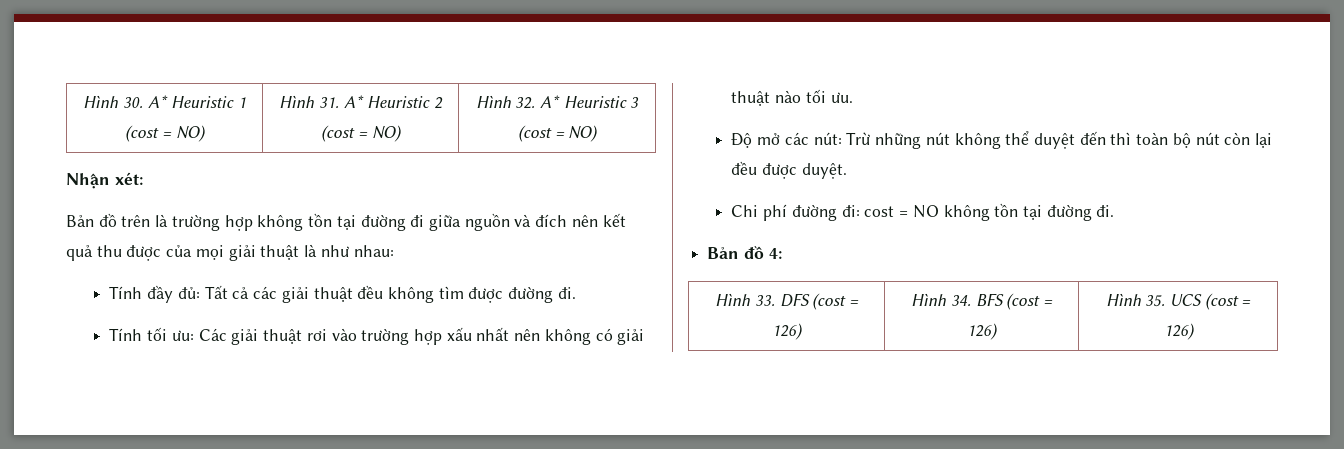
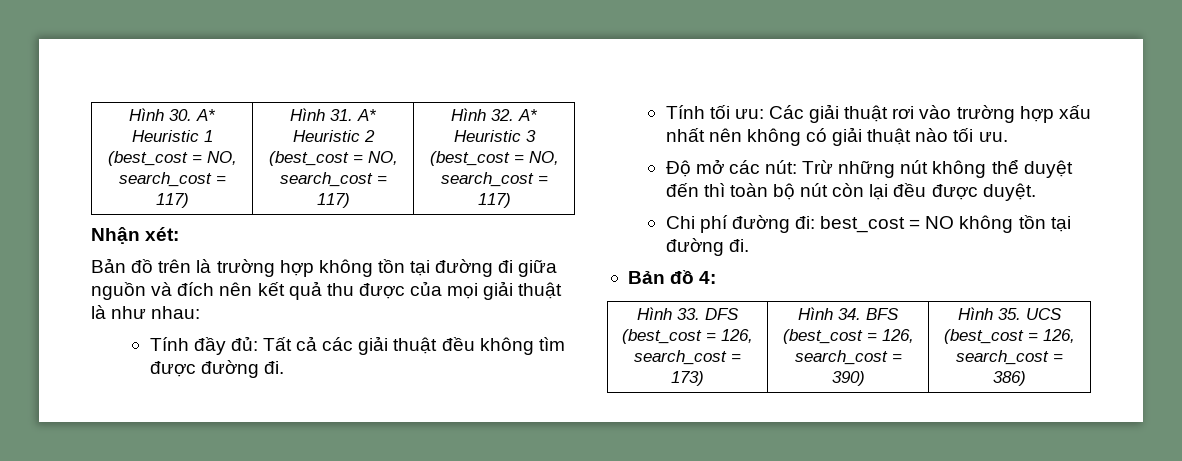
[125,125,206,142] (cost = NO) -> [107,151,237,166] [118,172,226,187] [155,193,189,208] (best_cost = NO, search_cost = 117)
[321,125,402,142] (cost = NO) -> [268,151,398,166] [279,172,387,187] [316,193,350,208] (best_cost = NO, search_cost = 117)
[517,125,599,142] (cost = NO) -> [429,151,559,166] [440,172,548,187] [477,193,511,208] (best_cost = NO, search_cost = 117)
[864,206,895,217] cost -> [820,216,906,233] best_cost
[812,293,859,310] [772,323,803,340] [911,293,1053,310] [967,323,998,340] [1105,293,1252,310] [1163,323,1195,340] (cost = 126) | Hình 34. BFS (cost = 126) | Hình 35. UCS (cost = 126) -> [622,329,753,344] [634,350,741,365] [671,371,704,386] [798,307,899,320] [782,329,914,344] [794,350,902,365] [831,371,865,386] [958,307,1062,320] [944,329,1075,344] [956,350,1063,365] [993,371,1026,386] (best_cost = 126, search_cost = 173) | Hình 34. BFS (best_cost = 126, search_cost = 390) | Hình 35. UCS (best_cost = 126, search_cost = 386)

